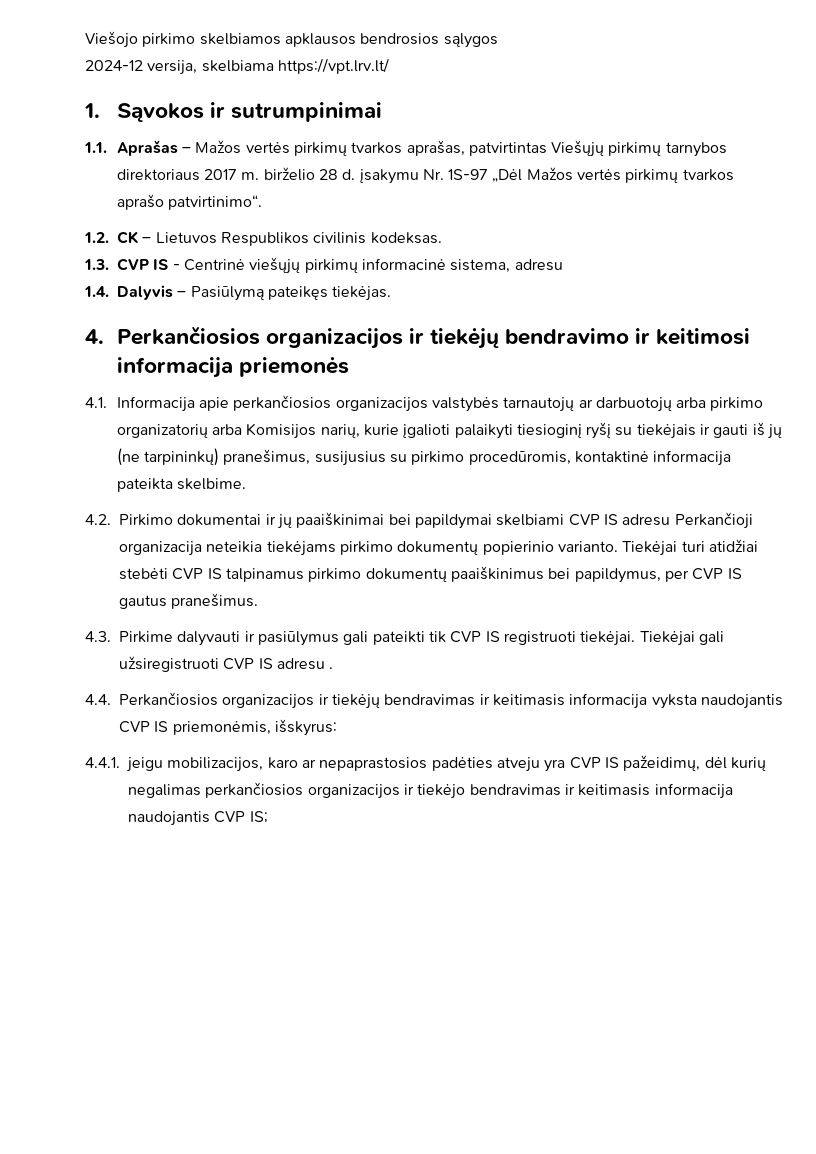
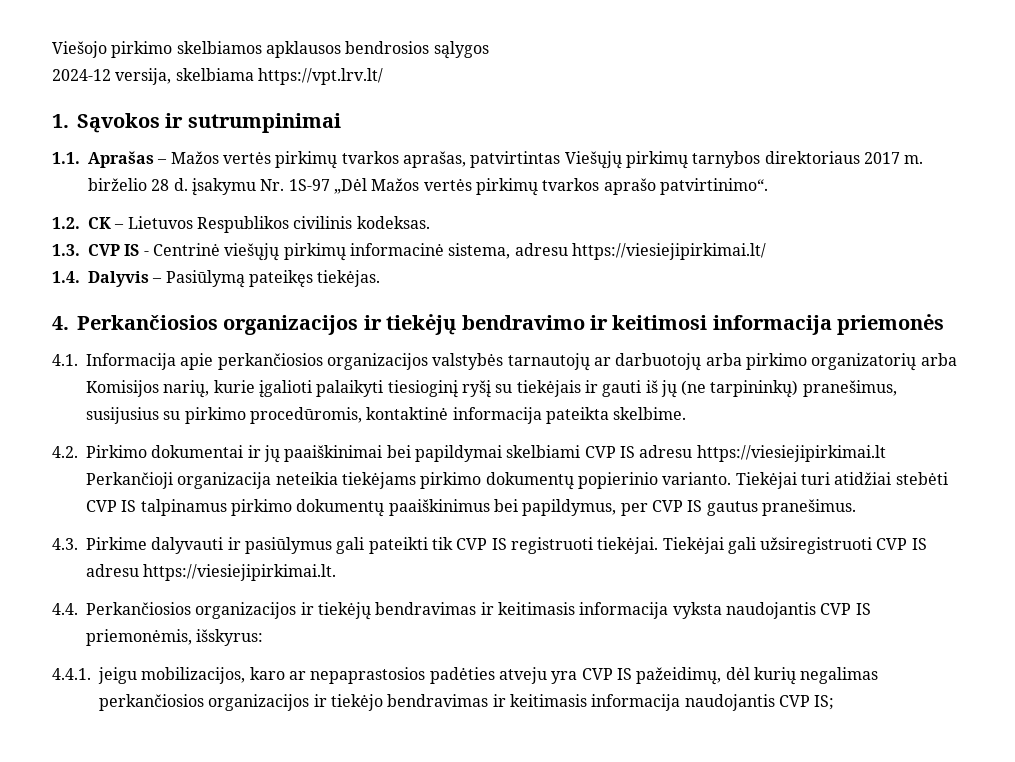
(563, 265) none -> [571,243,766,260] https://viesiejipirkimai.lt/
(671, 520) none -> [696,445,886,462] https://viesiejipirkimai.lt
[329,667,334,669] . -> [143,564,337,581] https://viesiejipirkimai.lt.

